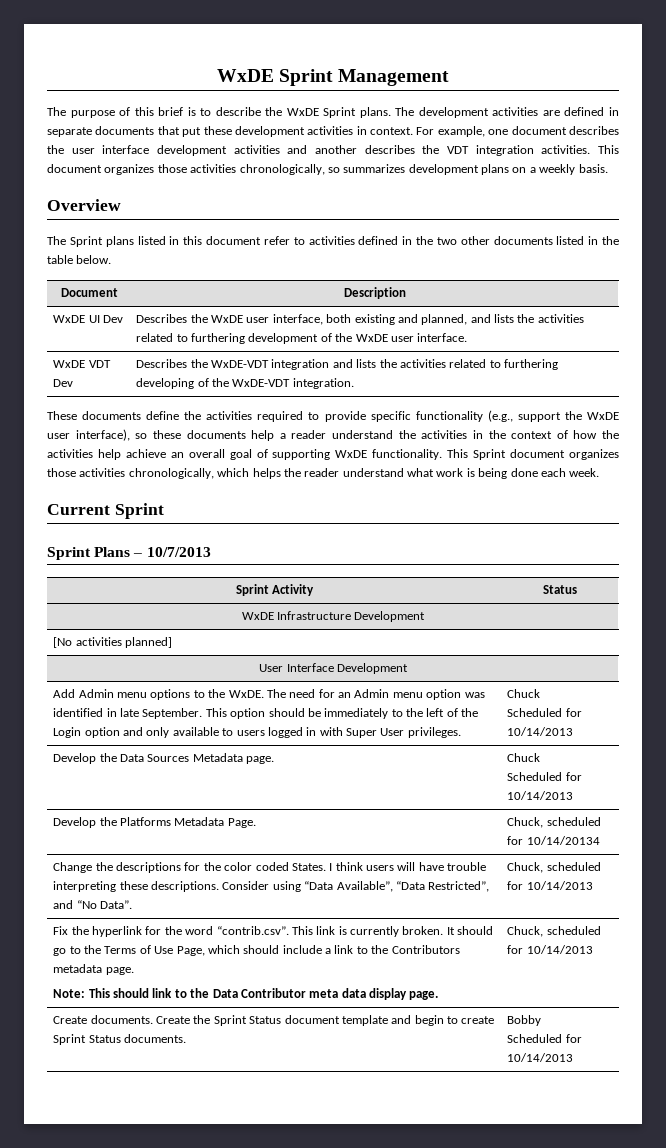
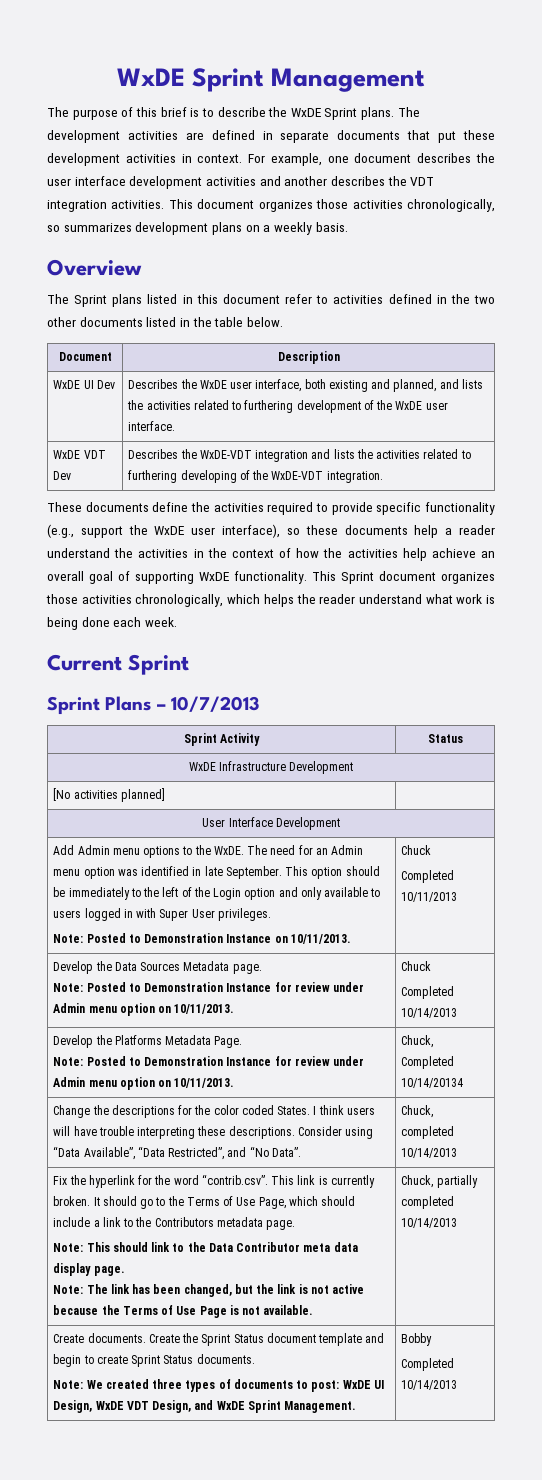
[507,689,541,698] [507,708,582,717] [507,727,574,736] | Chuck // Scheduled for 10/14/2013 -> [53,933,351,944] [401,845,432,855] [401,870,455,883] [401,892,458,902] // Note: Posted to Demonstration Instance on 10/11/2013. | Chuck // Completed 10/11/2013
[507,753,541,762] [507,772,582,781] | Chuck // Scheduled for -> [53,982,365,992] [53,1003,235,1016] [401,961,432,971] [401,986,455,999] // Note: Posted to Demonstration Instance for review under Admin menu option on 10/11/2013. | Chuck // Completed
[507,817,601,828] [507,836,524,845] | Chuck, scheduled for -> [53,1056,365,1066] [53,1077,235,1090] [401,1035,434,1048] [401,1056,455,1069] // Note: Posted to Demonstration Instance for review under Admin menu option on 10/11/2013. | Chuck, Completed
[546,862,601,871] [507,881,524,890] scheduled for -> [401,1126,455,1139] completed
[507,926,601,937] [507,945,524,954] | Chuck, scheduled for -> [53,1284,365,1297] [53,1305,314,1318] [401,1175,478,1188] [401,1196,455,1209] // Note: The link has been changed, but the link is not active because the Terms of Use Page is not available. | Chuck, partially completed
(187, 1038) none -> [53,1379,384,1392] [53,1400,357,1413] // Note: We created three types of documents to post: WxDE UI Design, WxDE VDT Design, and WxDE Sprint Management.
[507,1034,582,1043] Scheduled for -> [401,1358,455,1371] Completed

